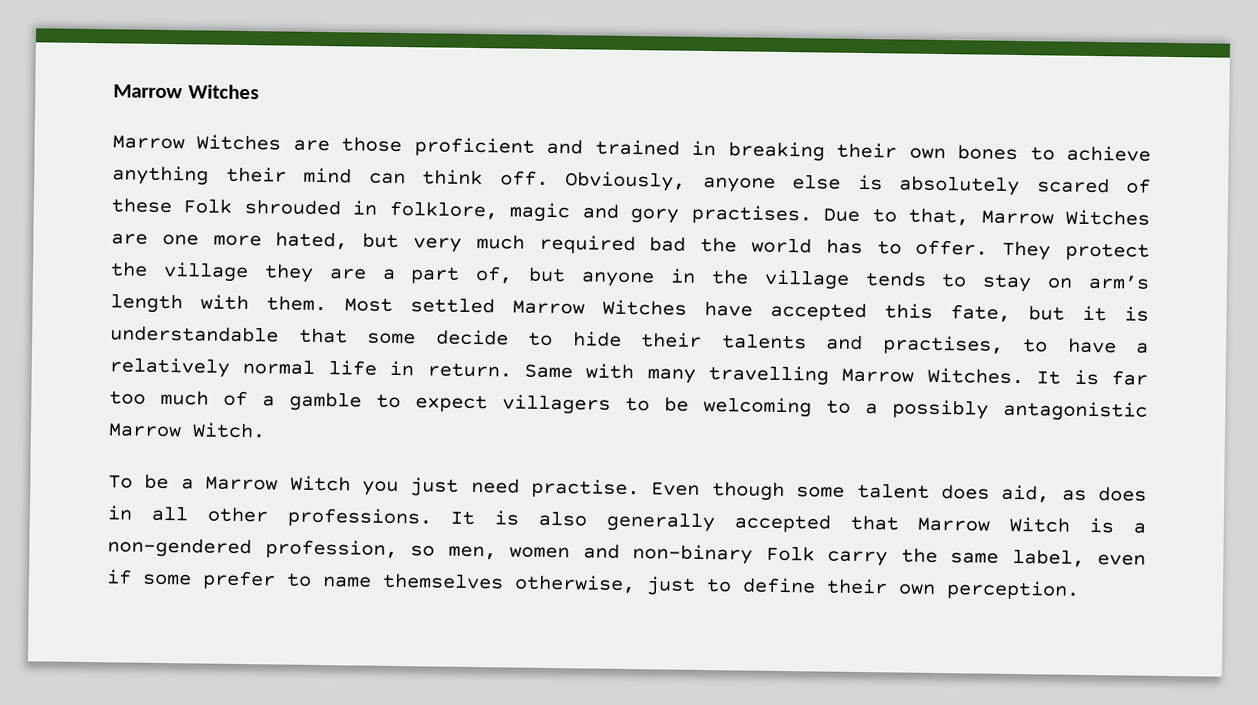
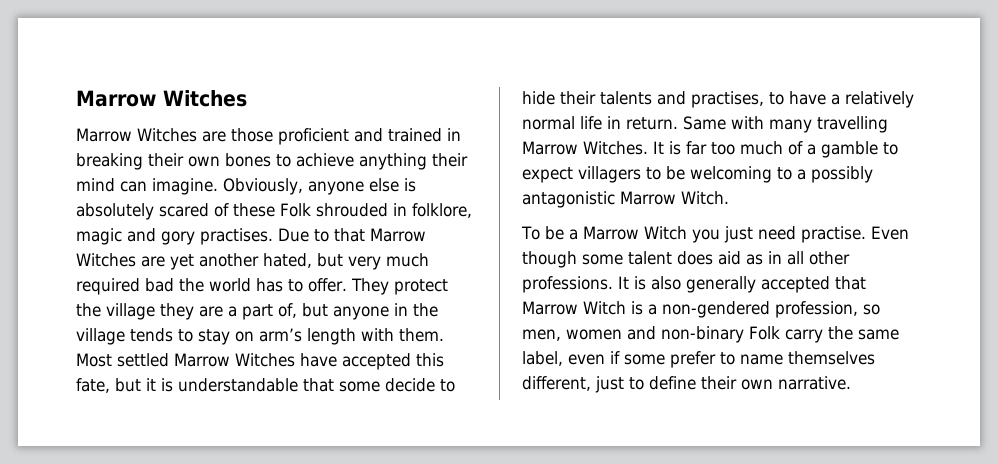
[422,169,549,186] think off. -> [152,178,218,195] imagine.
[908,207,1150,226] [111,233,262,247] that, Marrow Witches are one more -> [334,228,426,242] [76,253,259,270] that Marrow Witches are yet another
[1001,484,1147,503] aid, as does -> [718,251,763,265] aid as
[514,574,636,594] otherwise, -> [522,376,591,391] different,
[946,580,1080,600] perception. -> [778,376,851,390] narrative.

